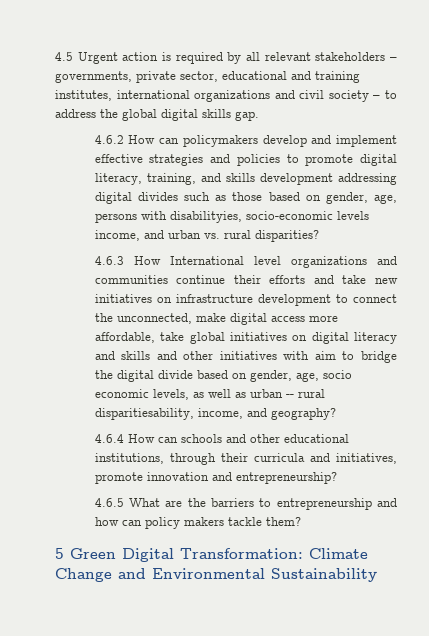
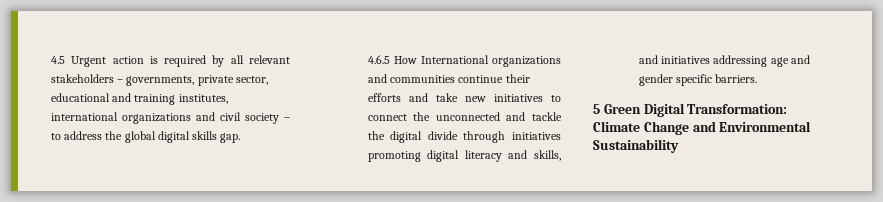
[94,135,397,147] [94,154,397,166] [94,173,397,185] [94,192,397,204] [94,211,369,223] [94,230,319,242] [94,256,124,265] 4.6.2 How can policymakers develop and implement effective strategies and policies to promote digital literacy, training, and skills development addressing digital divides such as those based on gender, age, persons with disabilityies, socio-economic levels income, and urban vs. rural disparities? // 4.6.3 -> [367,55,390,64] 4.6.5
[253,256,281,265] level -> (489, 59) none
[156,294,397,306] [94,313,338,325] [94,332,397,344] [94,351,397,363] [94,370,352,382] [94,389,325,400] [94,408,336,420] [94,434,349,443] [94,453,397,465] [94,472,337,484] [94,498,398,510] [94,517,301,529] on infrastructure development to connect the unconnected, make digital access more affordable, take global initiatives on digital literacy and skills and other initiatives with aim to bridge the digital divide based on gender, age, socio economic levels, as well as urban -- rural disparitiesability, income, and geography? // 4.6.4 How can schools and other educational institutions, through their curricula and initiatives, promote innovation and entrepreneurship? // 4.6.5 What are the barriers to entrepreneurship and how can policy makers tackle them? -> [551,95,561,102] [367,112,562,121] [367,131,561,143] [367,150,561,162] [638,55,810,67] [638,74,758,86] to connect the unconnected and tackle the digital divide through initiatives promoting digital literacy and skills, and initiatives addressing age and gender specific barriers.

